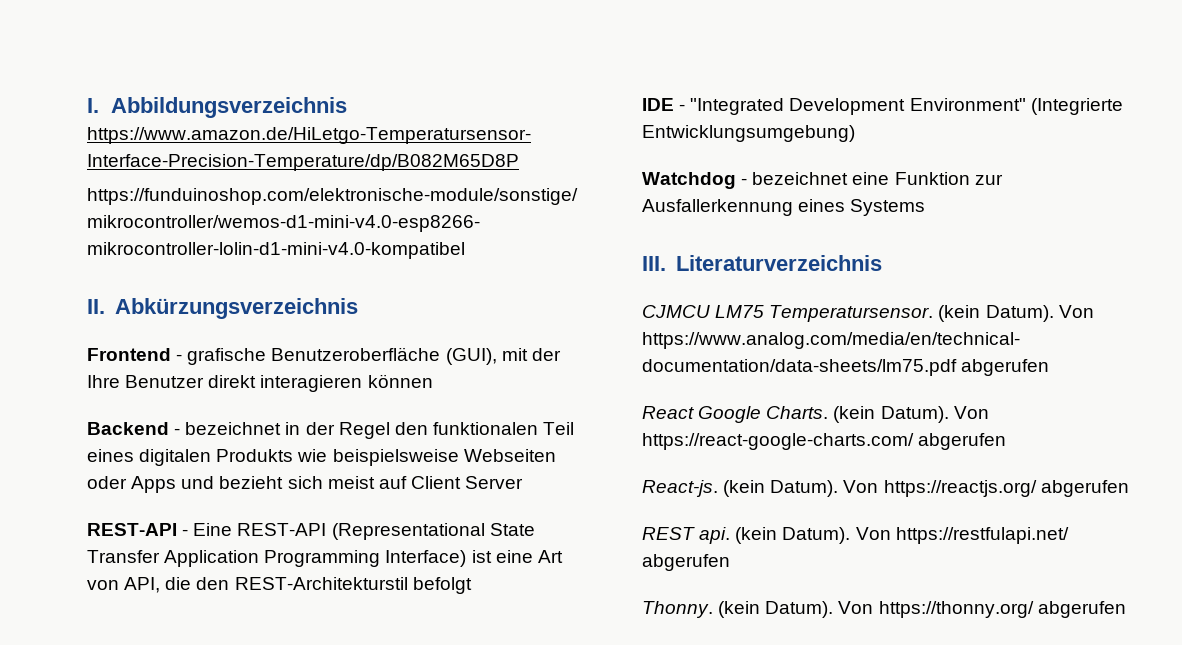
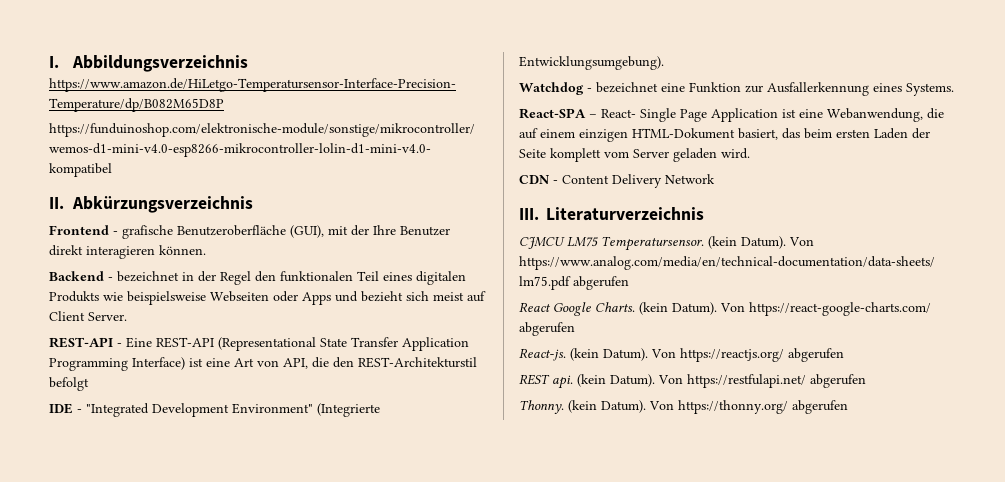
[367,374,433,388] können -> [159,245,206,255] können.
[465,476,524,489] Server -> [88,312,127,321] Server.
[642,125,855,142] Entwicklungsumgebung) -> [519,56,664,70] Entwicklungsumgebung).
[850,199,926,216] Systems -> [906,83,954,96] [519,108,944,122] [519,128,930,142] [519,148,750,162] [519,174,715,188] Systems. // React-SPA – React- Single Page Application ist eine Webanwendung, die auf einem einzigen HTML-Dokument basiert, das beim ersten Laden der Seite komplett vom Server geladen wird. // CDN - Content Delivery Network

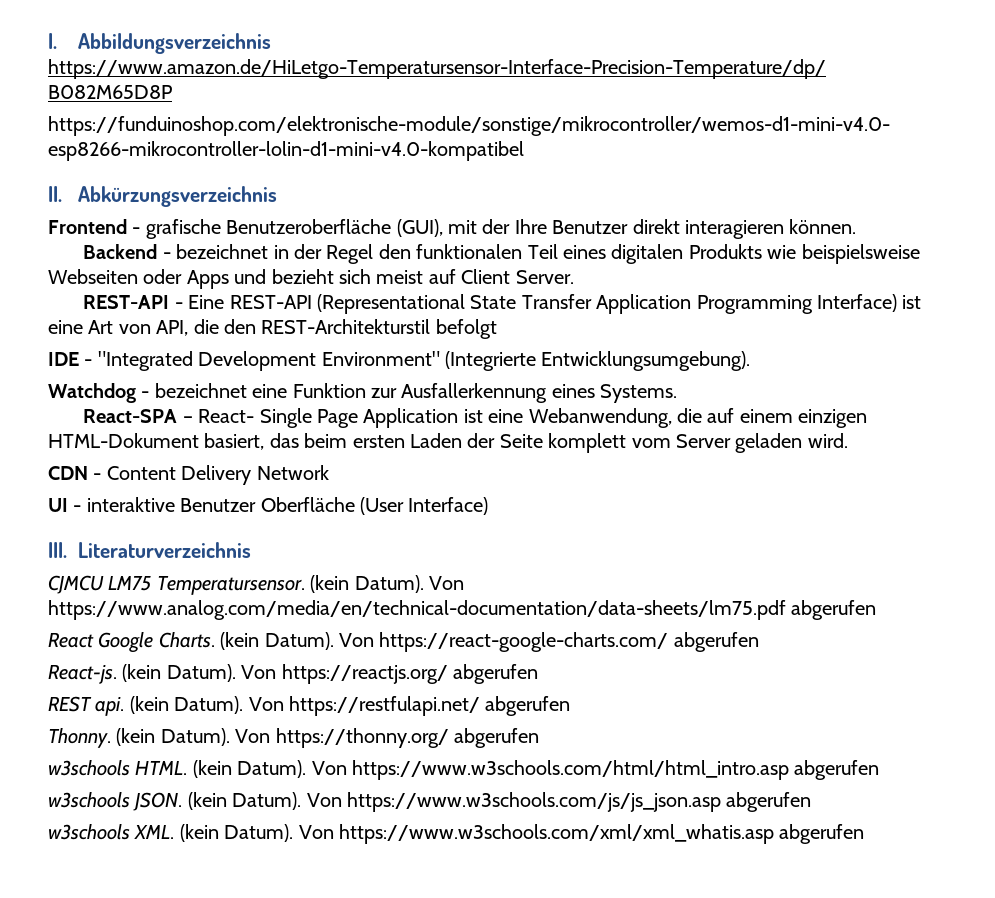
(715, 179) none -> [48,497,489,515] // UI - interaktive Benutzer Oberfläche (User Interface)
(848, 407) none -> [48,760,880,780] [48,792,812,812] [48,824,865,844] // w3schools HTML. (kein Datum). Von https://www.w3schools.com/html/html_intro.asp abgerufen // w3schools JSON. (kein Datum). Von https://www.w3schools.com/js/js_json.asp abgerufen // w3schools XML. (kein Datum). Von https://www.w3schools.com/xml/xml_whatis.asp abgerufen

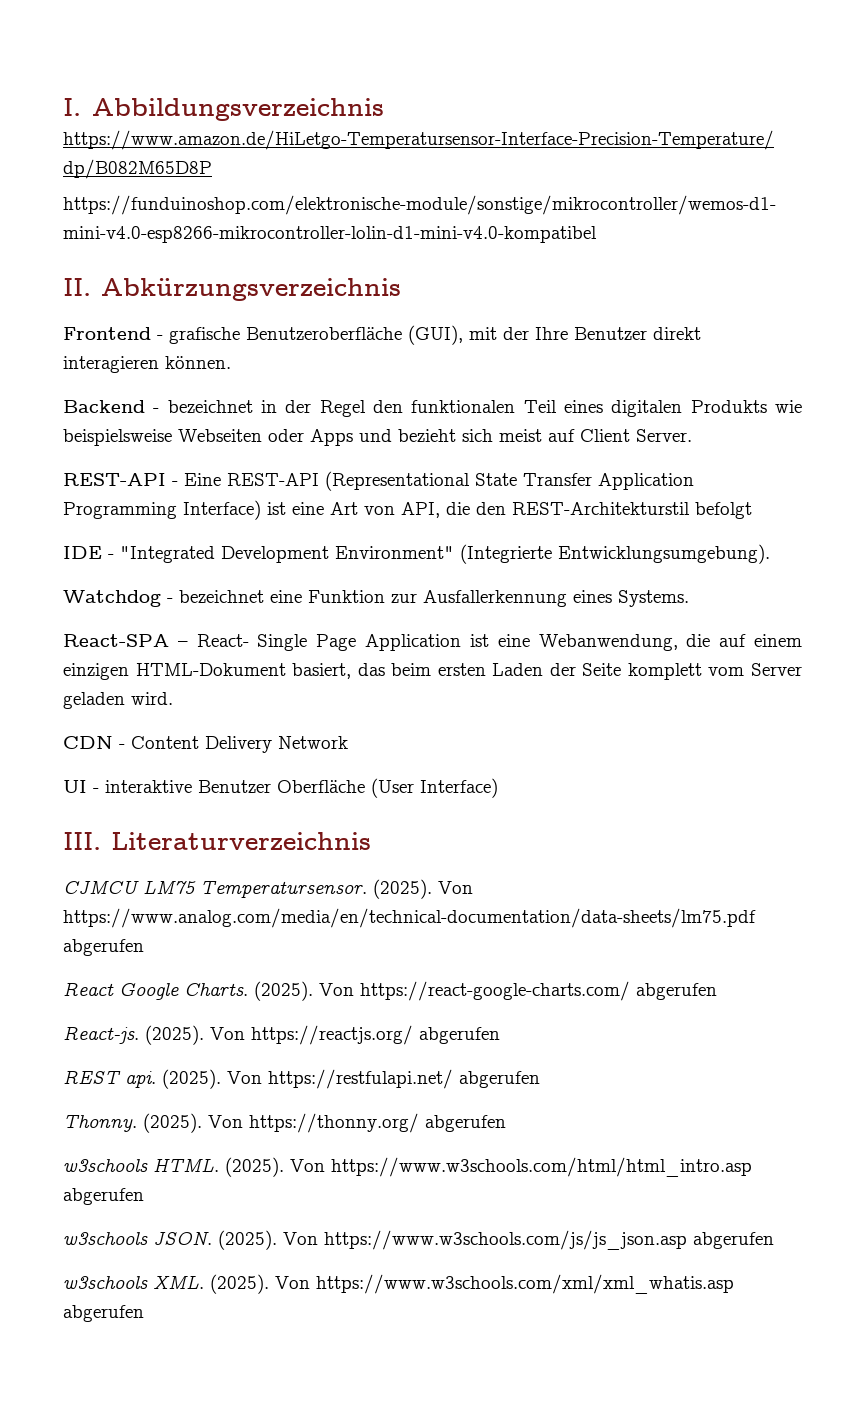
[310,575,424,593] (kein Datum). -> [373,879,432,899] (2025).
[220,632,334,650] (kein Datum). -> [254,981,313,1001] (2025).
[122,664,236,682] (kein Datum). -> [145,1025,204,1045] (2025).
[129,696,244,714] (kein Datum). -> [162,1069,221,1089] (2025).
[116,728,230,746] (kein Datum). -> [143,1113,202,1133] (2025).
[192,760,307,778] (kein Datum). -> [225,1157,284,1177] (2025).
[187,792,302,810] (kein Datum). -> [218,1230,277,1250] (2025).
[179,824,294,842] (kein Datum). -> [210,1274,269,1294] (2025).

